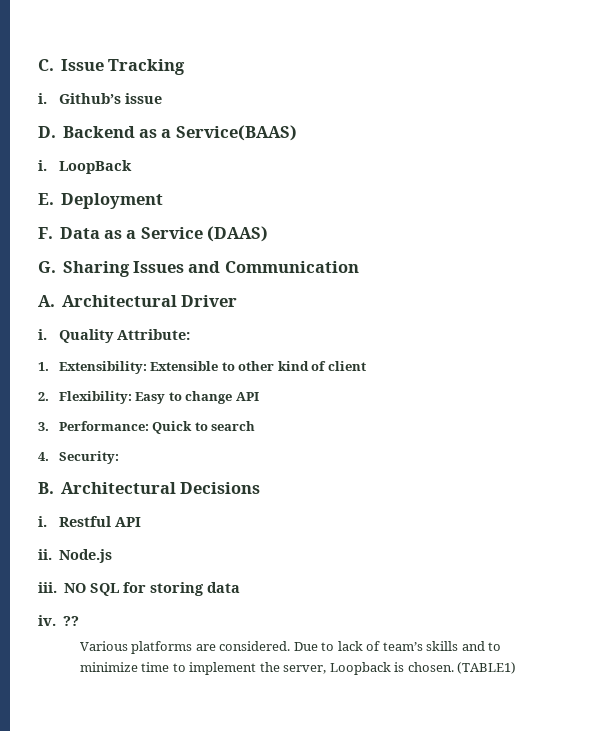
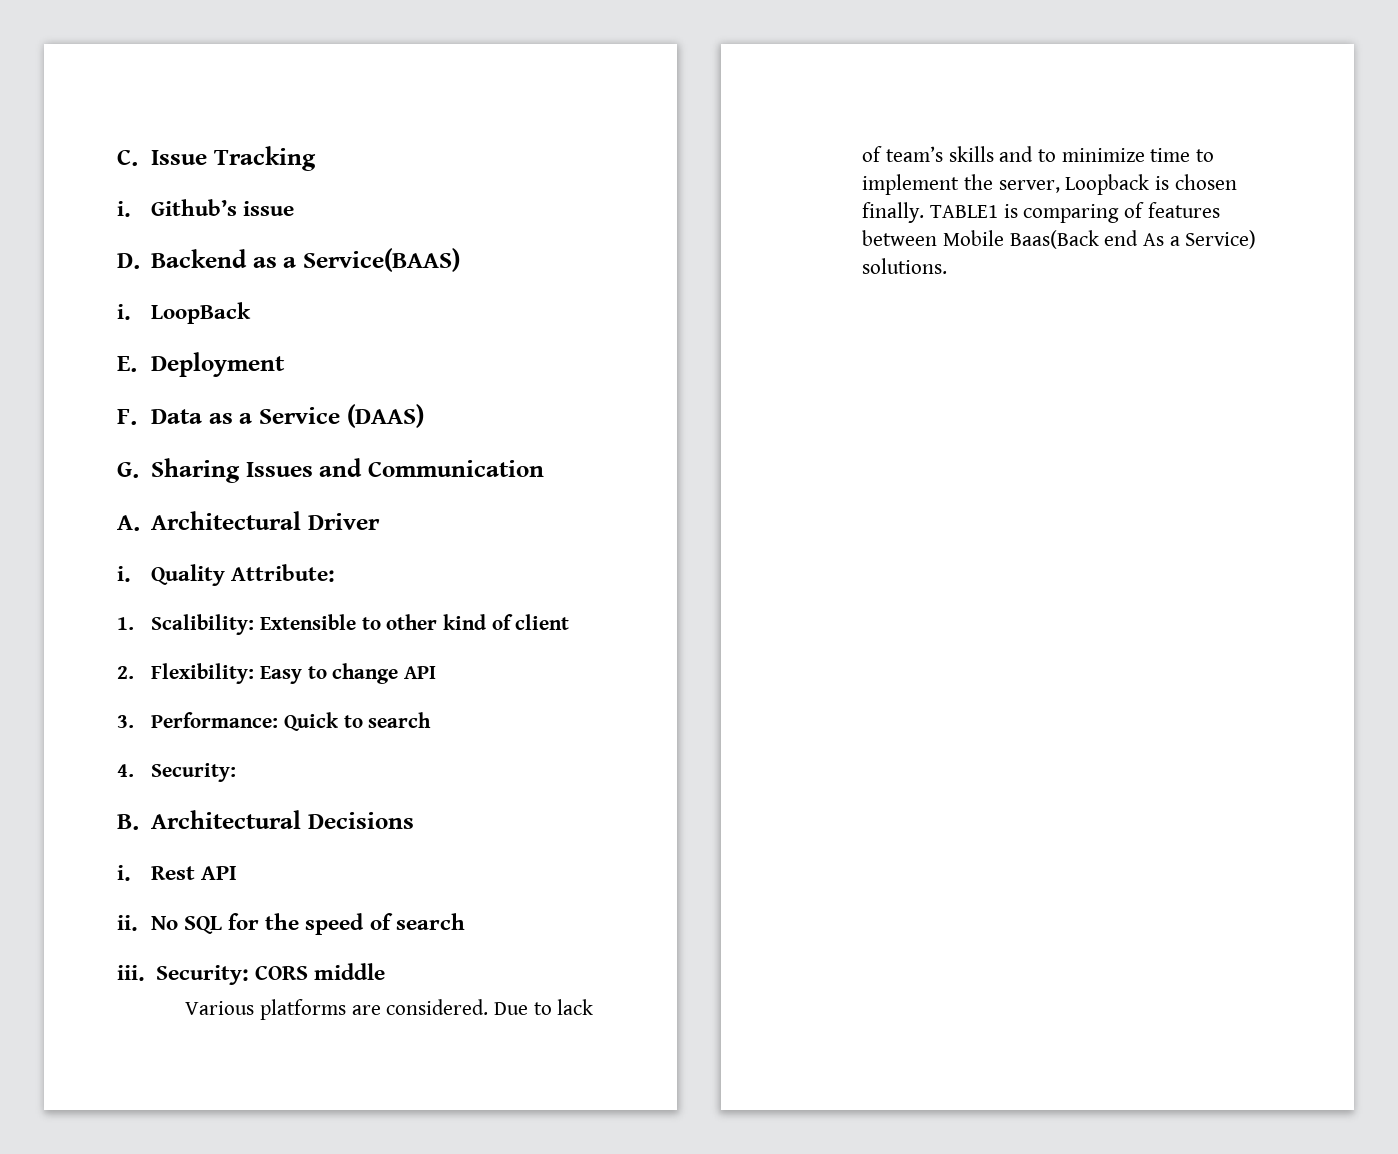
[58,361,147,374] Extensibility: -> [151,614,255,635] Scalibility:
[58,516,111,527] Restful -> [151,866,196,880] Rest
[58,549,112,563] [38,582,240,596] [38,615,79,626] Node.js // iii. NO SQL for storing data // iv. ?? -> [151,913,465,935] [117,963,385,985] No SQL for the speed of search // iii. Security: CORS middle
[407,662,517,674] chosen. (TABLE1) -> [1174,174,1237,190] [862,202,1220,223] [862,230,1257,249] [862,258,948,274] chosen finally. TABLE1 is comparing of features between Mobile Baas(Back end As a Service) solutions.

